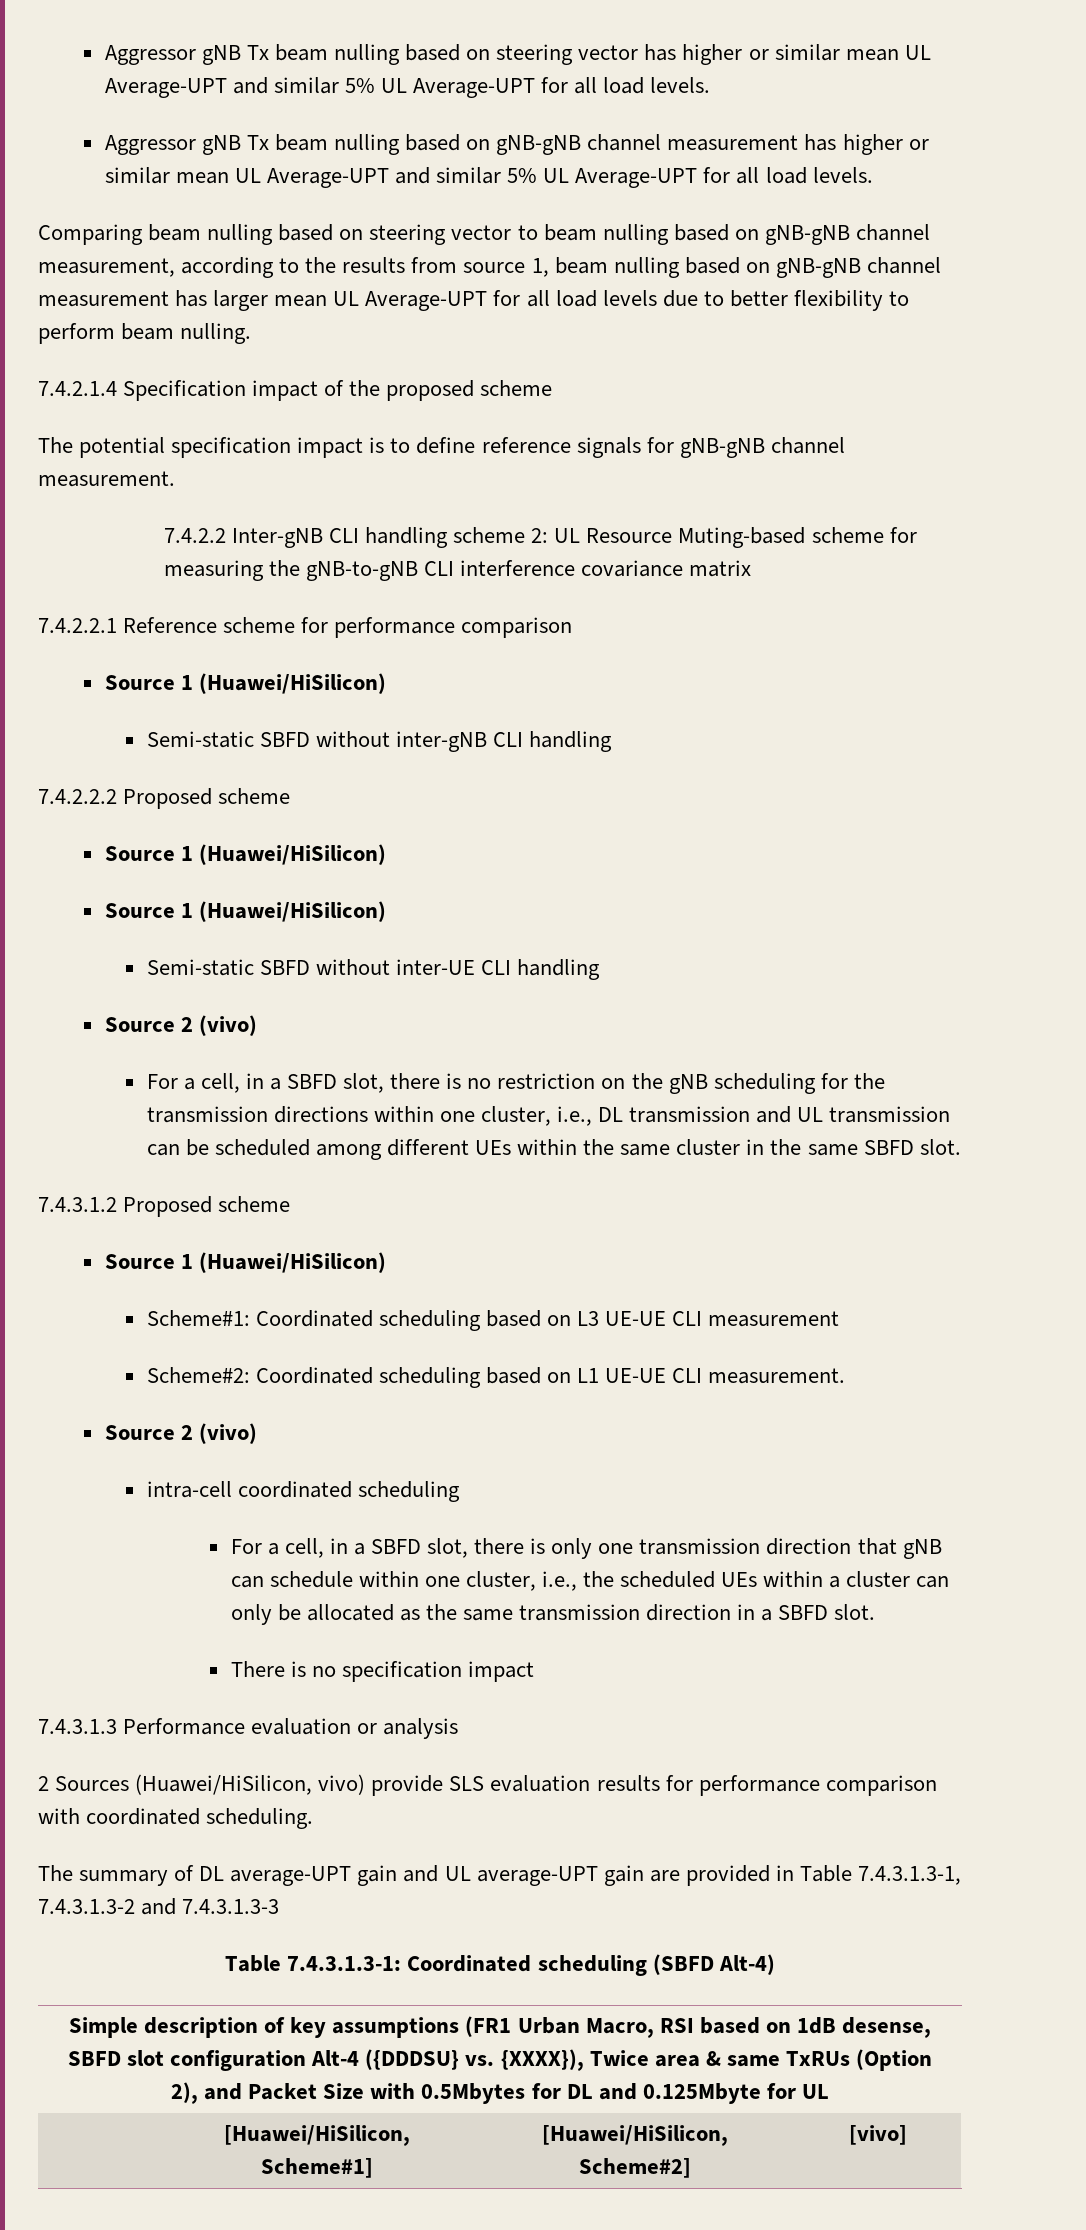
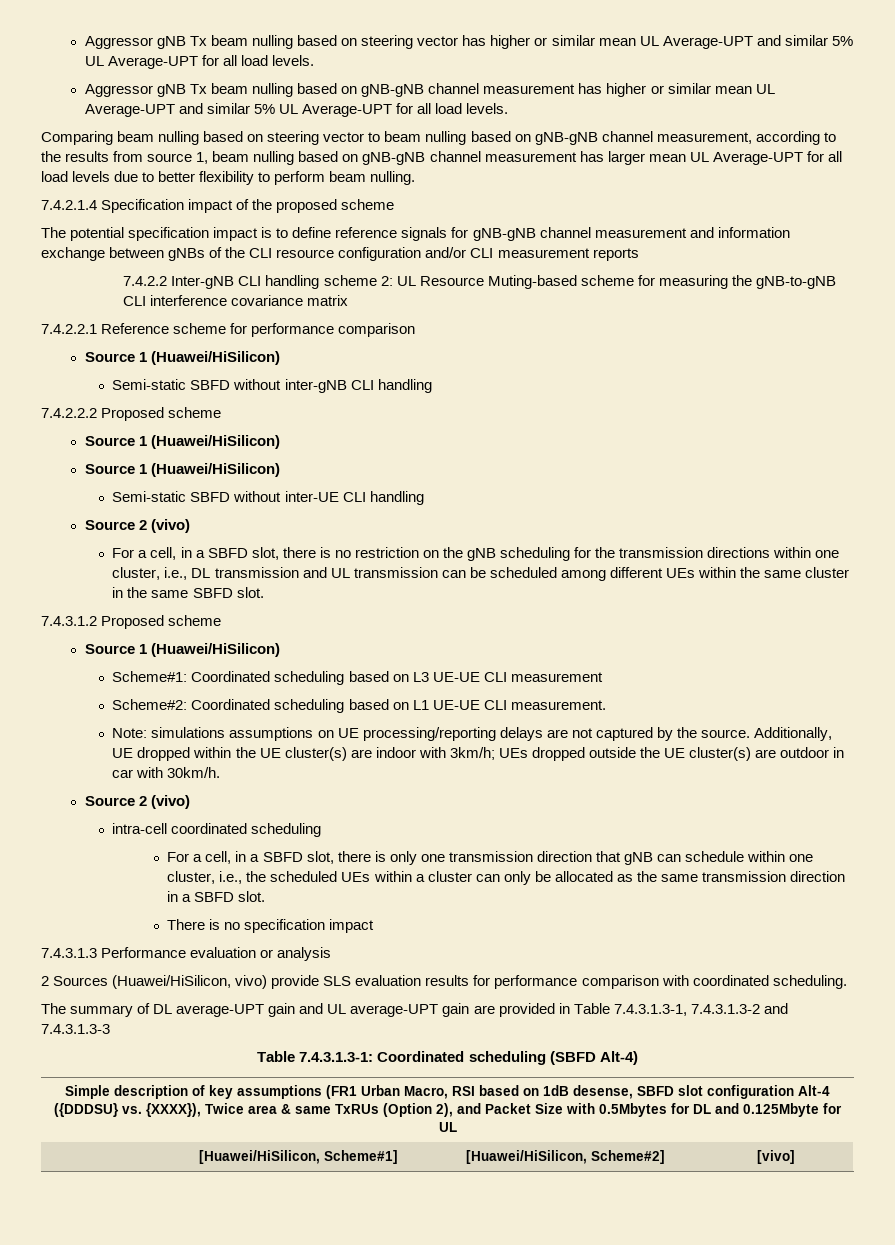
[38,471,175,487] measurement. -> [594,227,790,238] [41,247,639,261] measurement and information exchange between gNBs of the CLI resource configuration and/or CLI measurement reports
(846, 1376) none -> [112,727,833,741] [112,747,845,761] [112,767,221,778] // Note: simulations assumptions on UE processing/reporting delays are not captured by the source. Additionally, UE dropped within the UE cluster(s) are indoor with 3km/h; UEs dropped outside the UE cluster(s) are outdoor in car with 30km/h.

